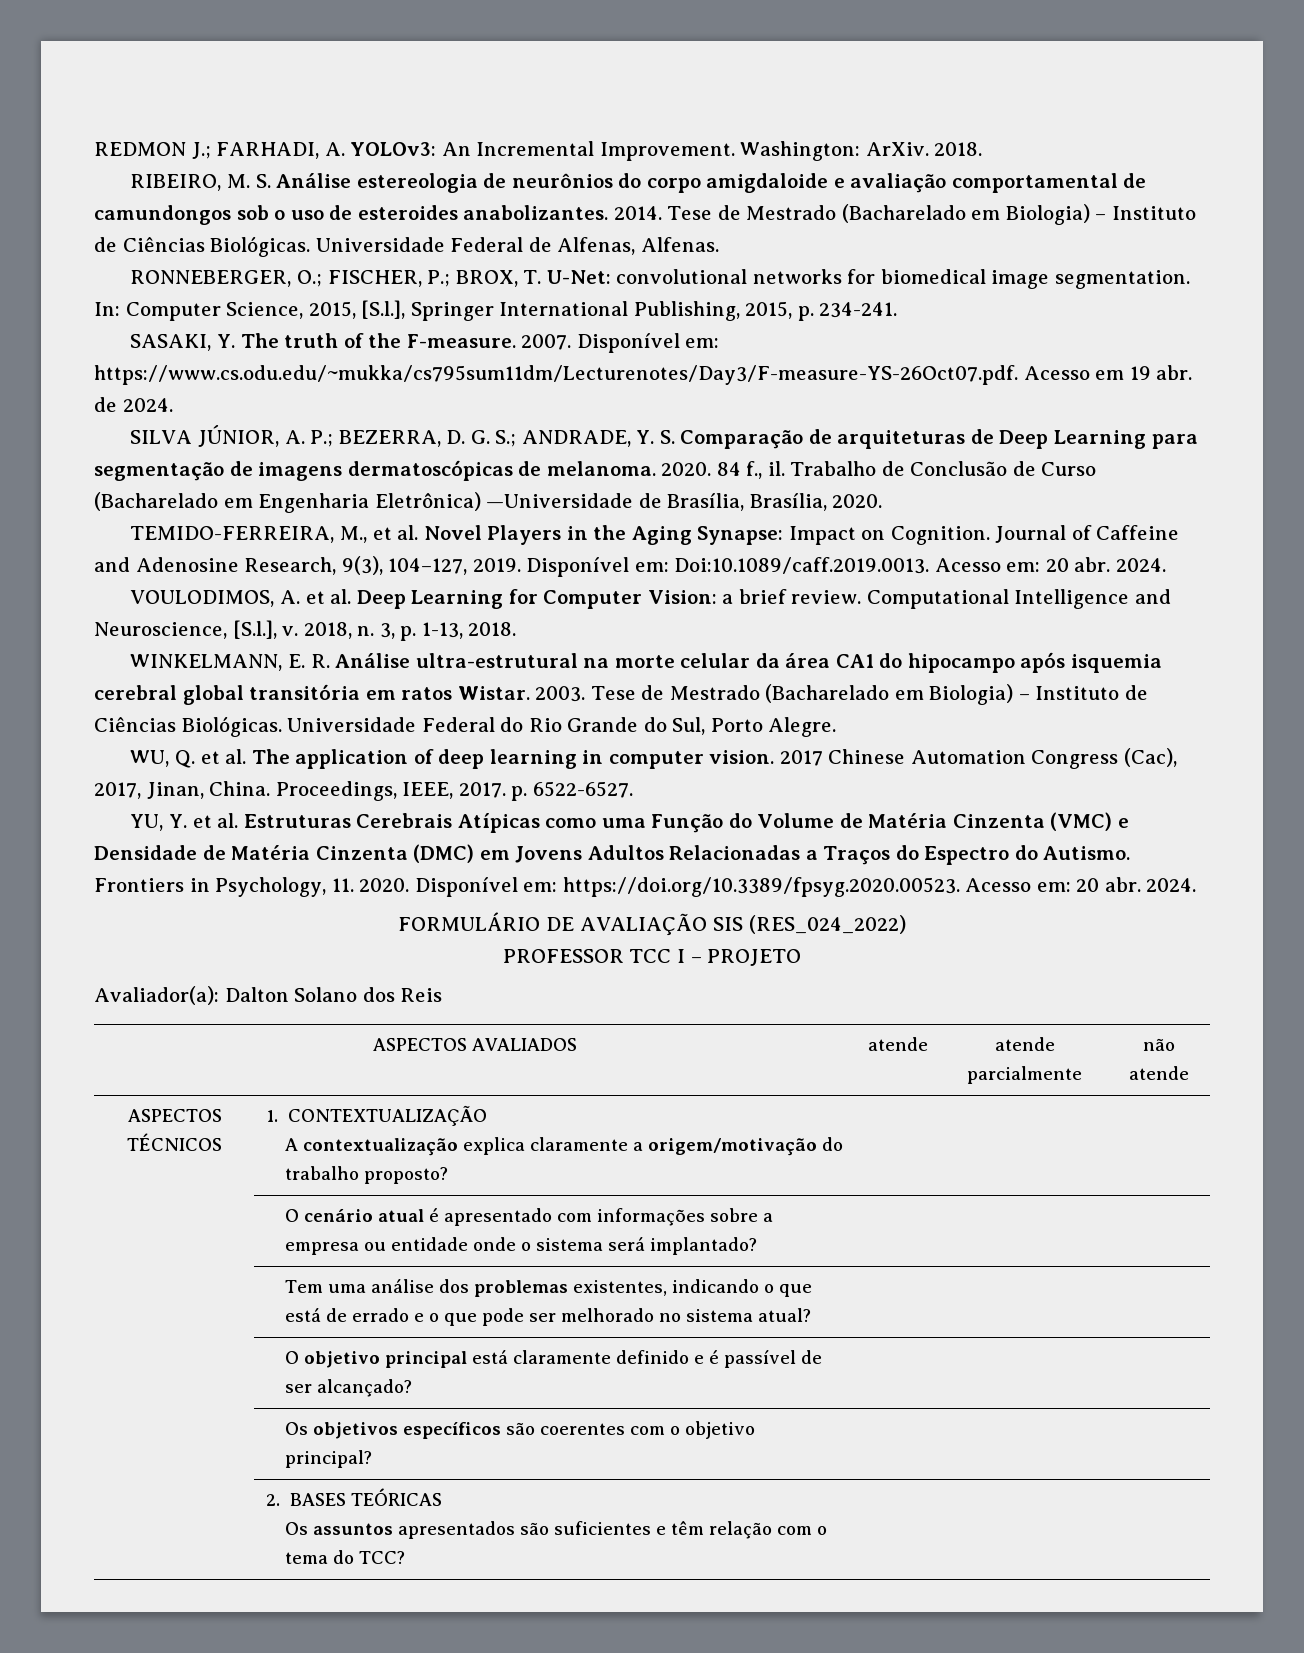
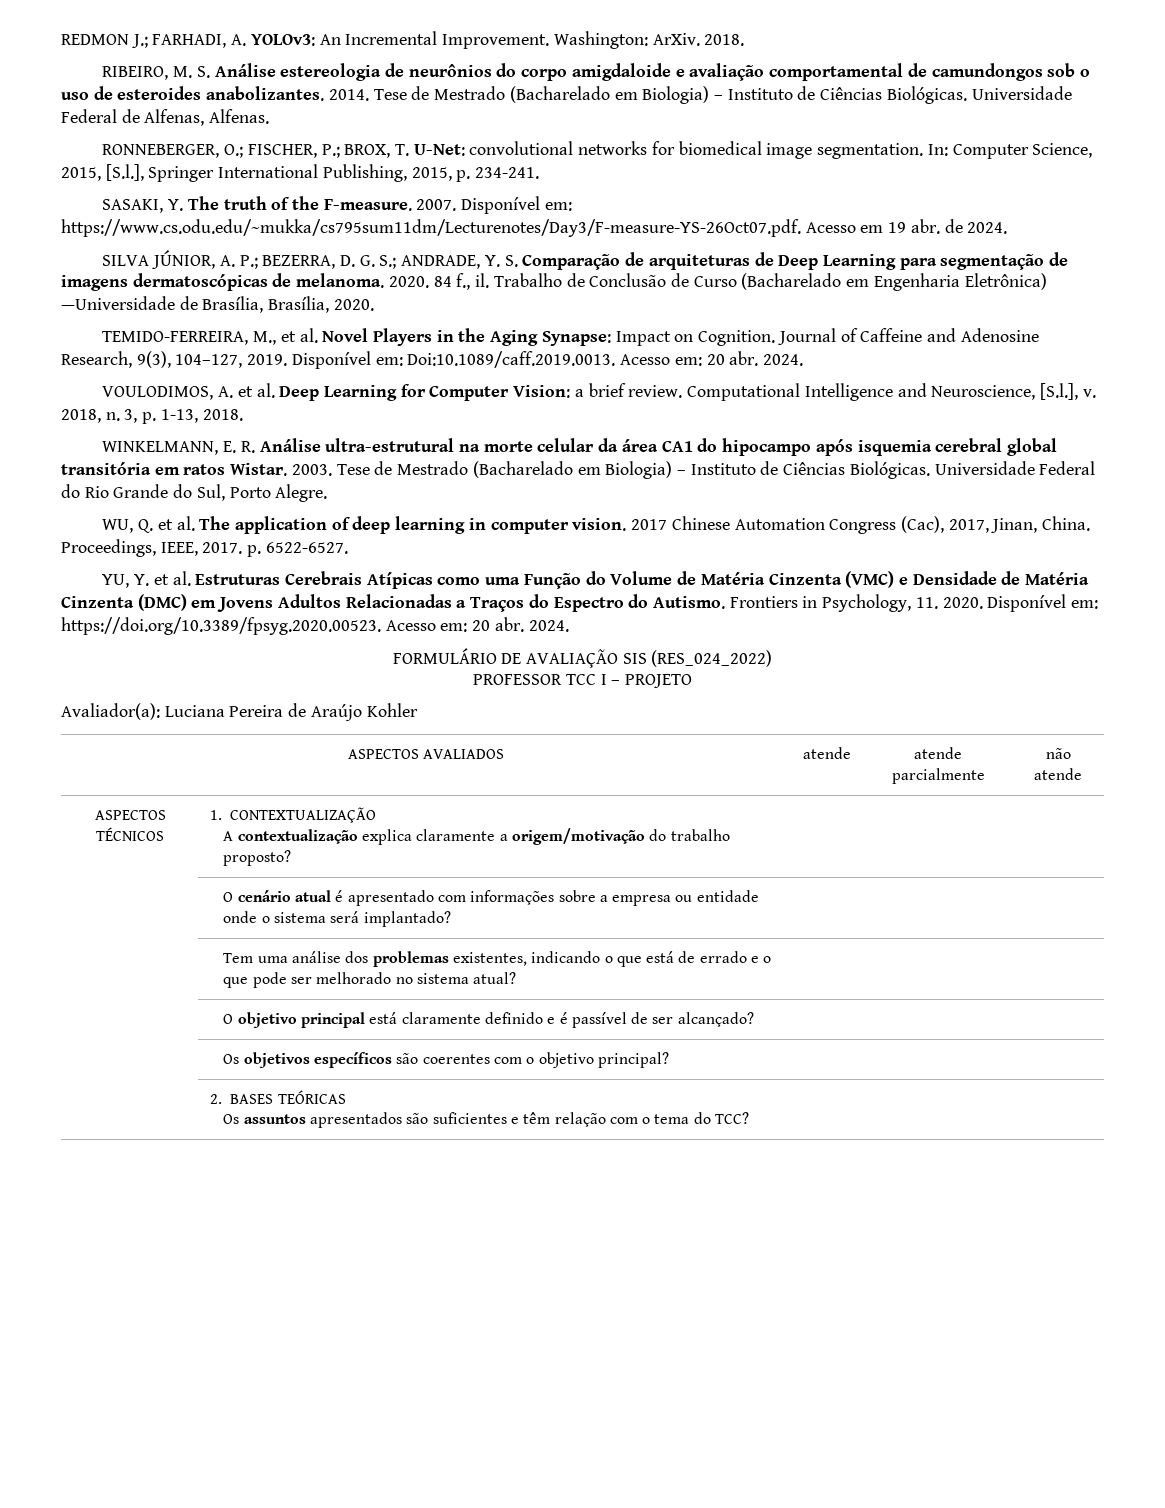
[224,987,443,1002] Dalton Solano dos Reis -> [164,703,418,721] Luciana Pereira de Araújo Kohler

